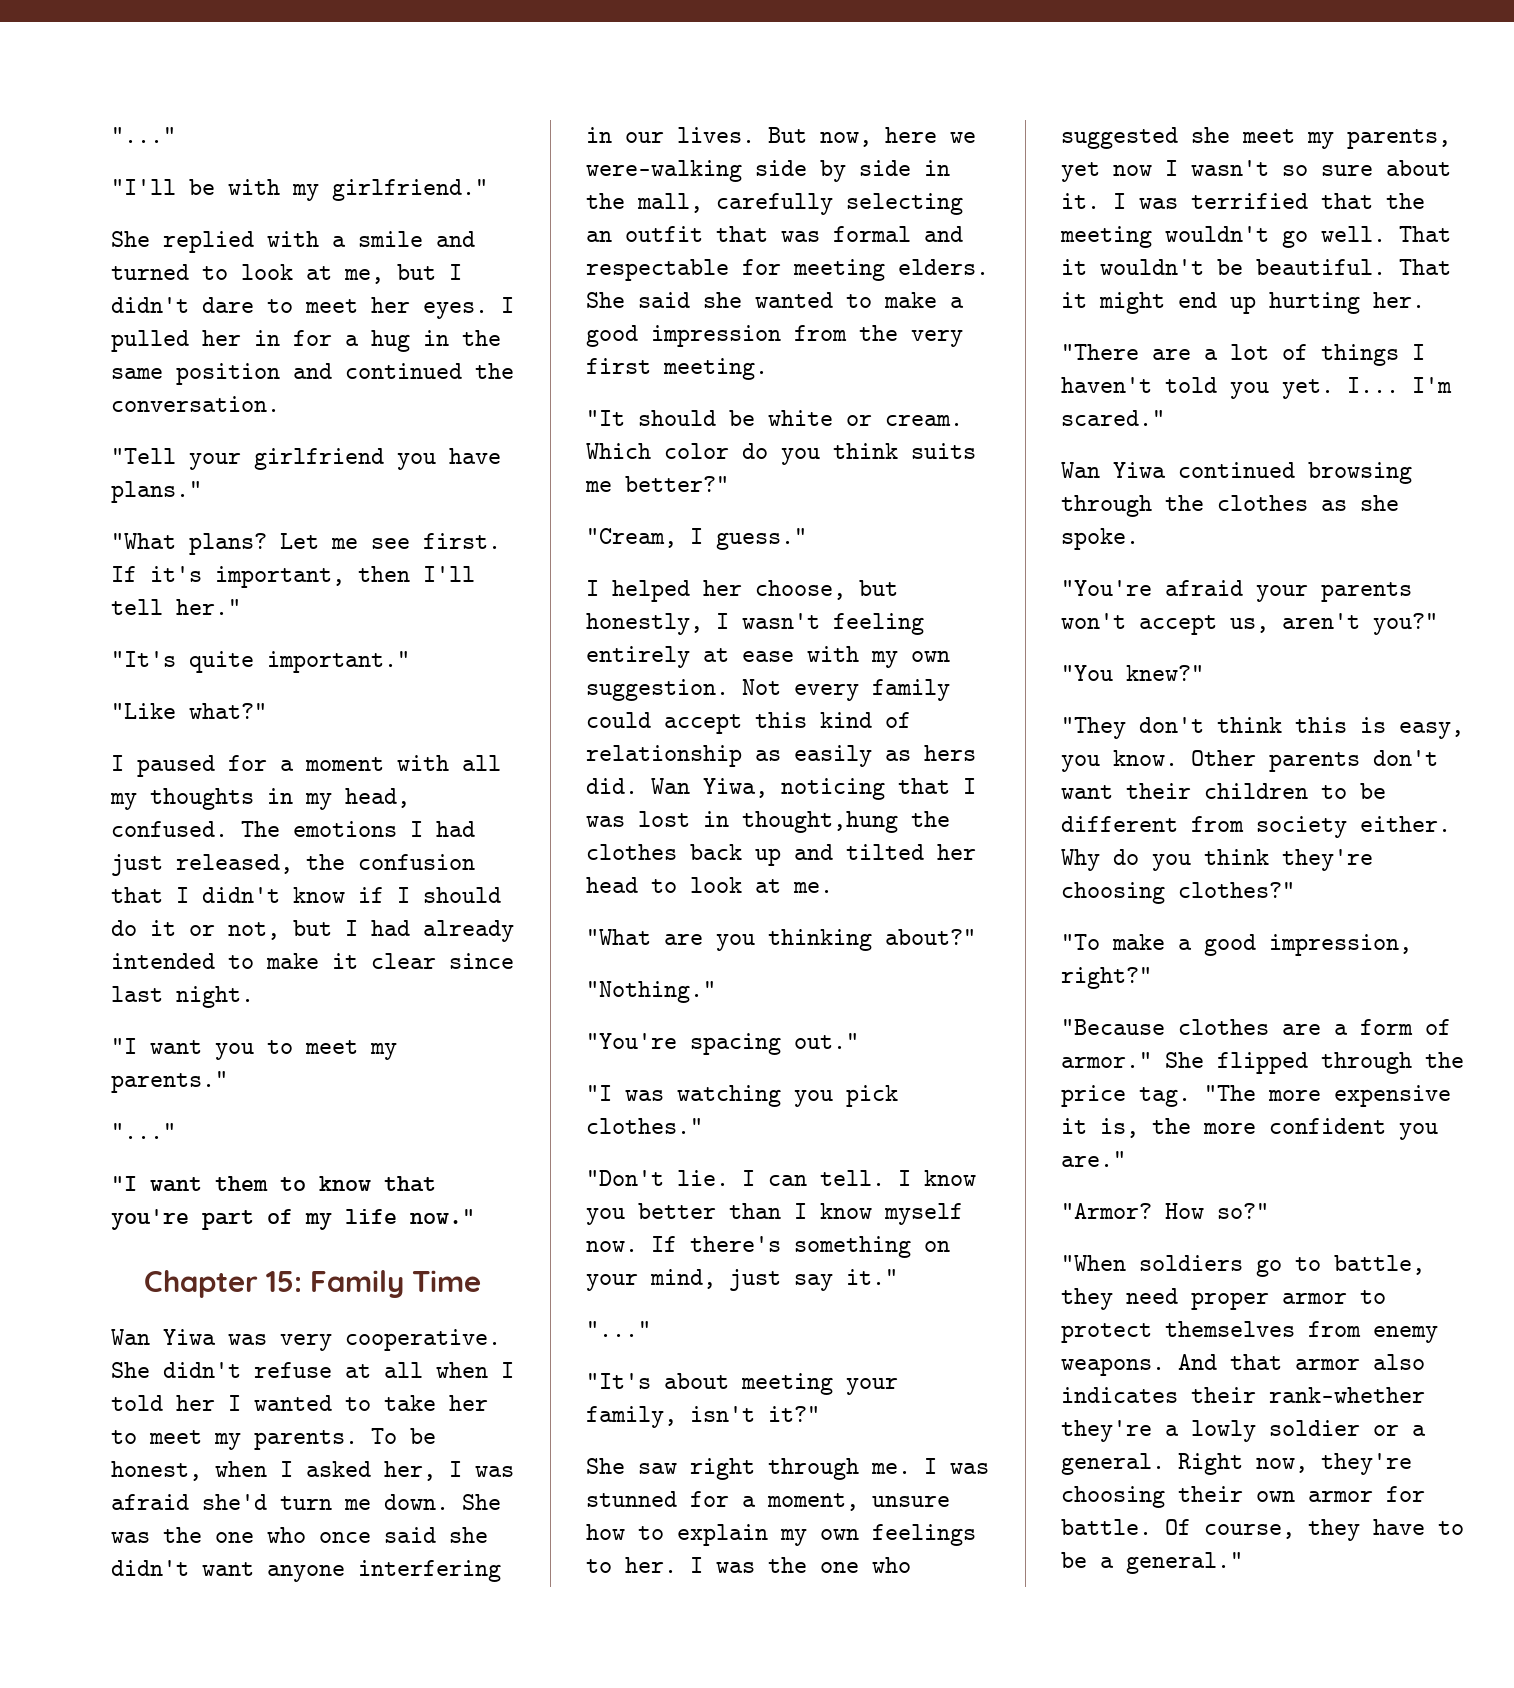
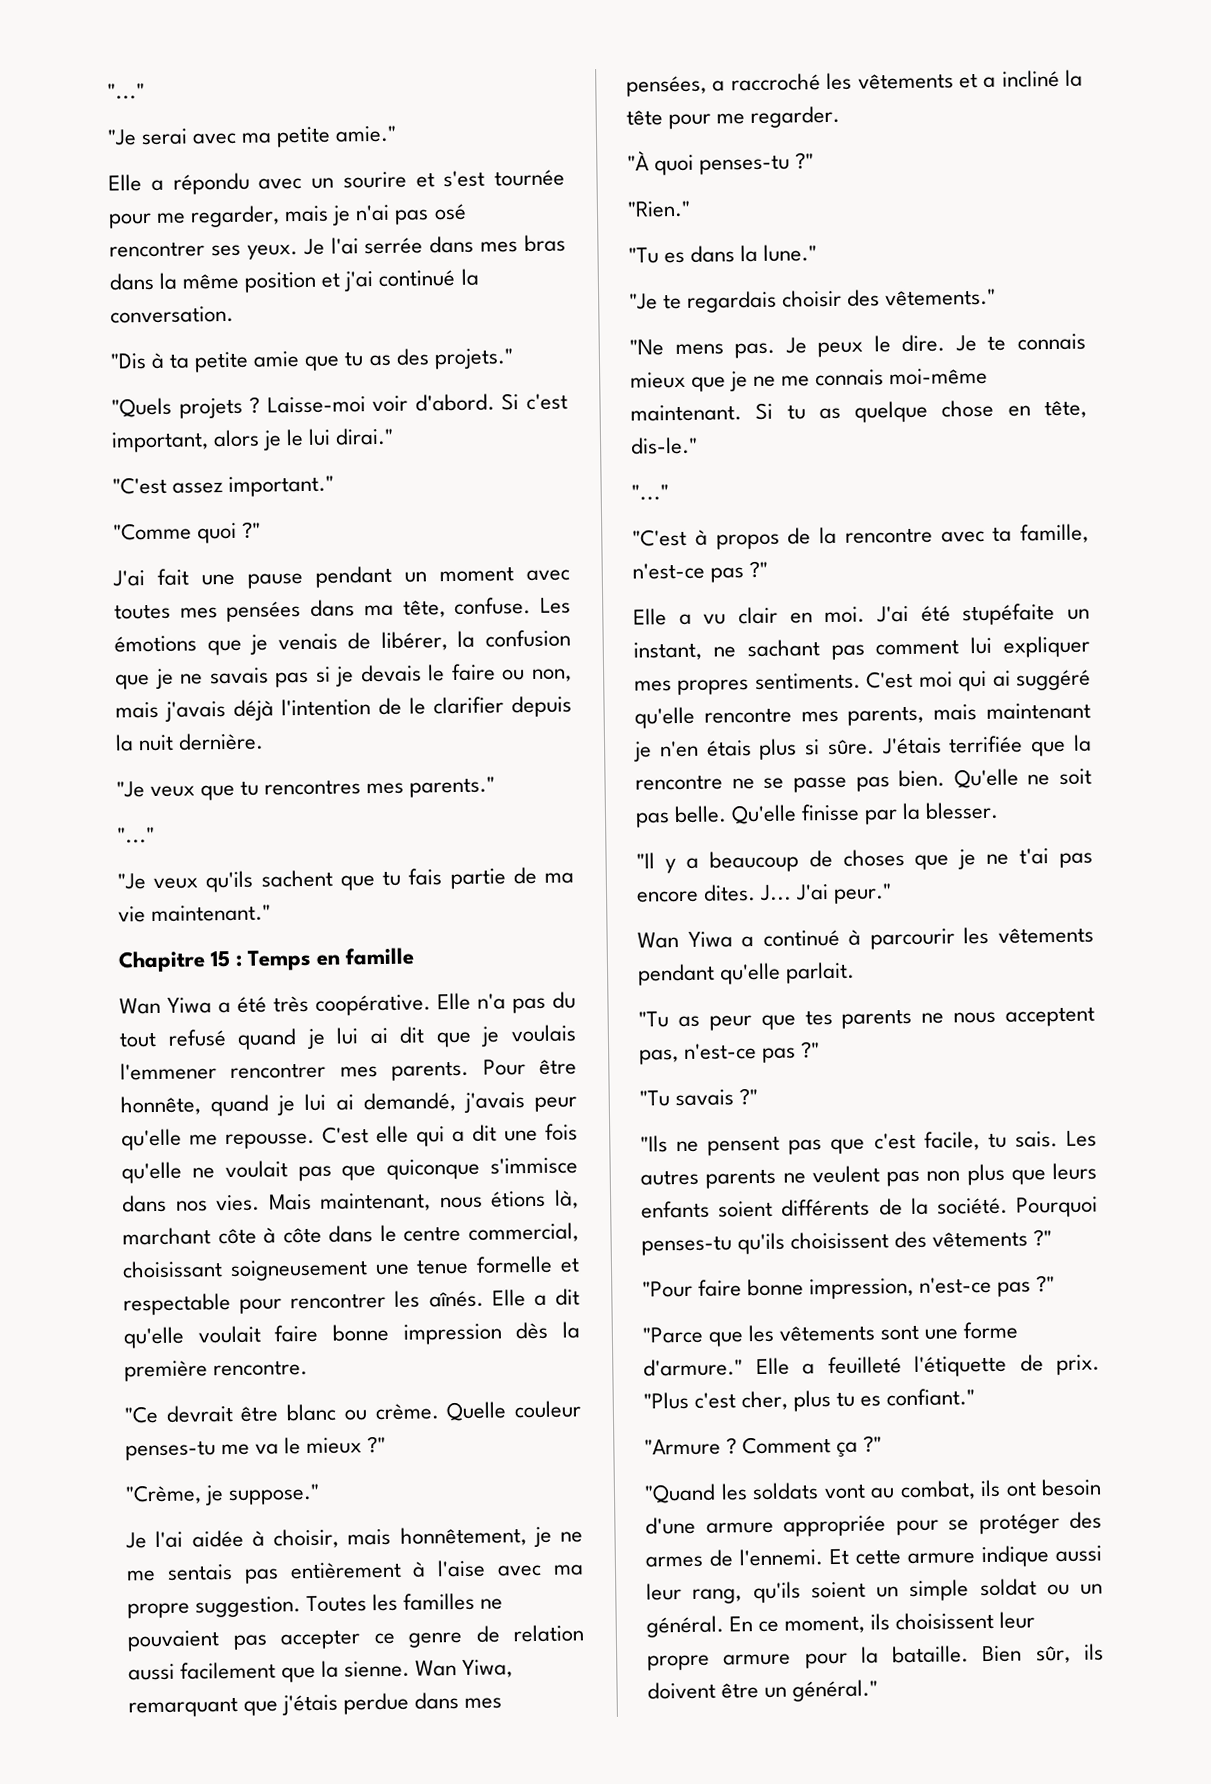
[111,127,176,143] [111,179,488,201] [111,231,475,253] [111,264,462,284] [111,297,514,319] [111,330,501,352] [111,363,514,385] [111,396,280,412] [111,448,501,470] [111,481,202,503] [111,533,501,555] [111,566,475,588] [111,599,241,615] [111,651,410,673] [111,703,267,719] [111,755,501,777] [110,788,410,810] [111,821,475,837] [111,854,475,876] [111,887,501,903] [111,920,514,942] [111,953,514,969] [111,986,254,1008] [111,1038,397,1060] [111,1071,228,1093] [111,1123,176,1139] [111,1176,436,1192] [111,1209,475,1230] [144,1270,481,1298] [111,1329,501,1351] [111,1362,514,1378] [111,1395,488,1411] [111,1428,436,1450] [111,1461,514,1481] [111,1494,501,1510] [111,1527,488,1543] [111,1560,501,1582] [586,127,976,147] [586,160,950,182] [586,193,963,215] [586,226,963,242] [586,259,989,281] [586,292,964,308] [586,325,963,347] [586,358,768,380] [586,410,963,426] [586,443,976,465] [585,476,729,492] [586,528,807,550] [586,580,898,602] [586,613,924,635] [586,646,950,668] [586,679,950,701] [586,712,911,734] [586,745,976,767] [586,778,976,800] [586,811,950,833] [586,844,976,866] [586,877,833,893] [586,929,976,951] [586,981,716,1003] [586,1033,859,1055] [586,1085,898,1107] [586,1118,703,1134] [586,1170,976,1186] [586,1203,963,1225] [586,1236,950,1258] [586,1269,898,1291] [586,1321,651,1337] [586,1373,898,1395] [586,1406,820,1428] [586,1458,989,1480] [586,1491,950,1511] [586,1524,976,1546] [586,1557,911,1573] [1061,127,1451,149] [1061,160,1451,182] [1061,193,1425,209] [1060,226,1451,248] [1061,259,1451,275] [1061,292,1425,314] [1061,344,1425,366] [1061,377,1452,399] [1061,410,1165,426] [1061,462,1412,484] [1061,495,1399,517] [1061,528,1139,550] [1061,580,1412,602] [1061,613,1438,635] [1061,665,1204,681] [1061,717,1464,739] [1061,750,1438,772] [1061,783,1386,799] [1061,816,1451,838] [1061,849,1373,871] [1061,882,1295,904] [1061,934,1412,956] [1061,967,1152,989] [1061,1019,1451,1035] [1061,1052,1464,1074] [1061,1085,1451,1107] [1061,1118,1438,1140] [1061,1151,1126,1167] [1061,1203,1269,1219] [1061,1255,1425,1277] [1061,1288,1386,1310] [1061,1321,1438,1343] [1061,1354,1425,1376] [1061,1387,1425,1403] [1061,1420,1426,1442] [1061,1453,1412,1475] [1061,1486,1425,1508] [1061,1519,1464,1541] [1061,1552,1243,1574] "..." // "I'll be with my girlfriend." // She replied with a smile and turned to look at me, but I didn't dare to meet her eyes. I pulled her in for a hug in the same position and continued the conversation. // "Tell your girlfriend you have plans." // "What plans? Let me see first. If it's important, then I'll tell her." // "It's quite important." // "Like what?" // I paused for a moment with all my thoughts in my head, confused. The emotions I had just released, the confusion that I didn't know if I should do it or not, but I had already intended to make it clear since last night. // "I want you to meet my parents." // "..." // "I want them to know that you're part of my life now." // Chapter 15: Family Time // Wan Yiwa was very cooperative. She didn't refuse at all when I told her I wanted to take her to meet my parents. To be honest, when I asked her, I was afraid she'd turn me down. She was the one who once said she didn't want anyone interfering in our lives. But now, here we were—walking side by side in the mall, carefully selecting an outfit that was formal and respectable for meeting elders. She said she wanted to make a good impression from the very first meeting. // "It should be white or cream. Which color do you think suits me better?" // "Cream, I guess." // I helped her choose, but honestly, I wasn't feeling entirely at ease with my own suggestion. Not every family could accept this kind of relationship as easily as hers did. Wan Yiwa, noticing that I was lost in thought,hung the clothes back up and tilted her head to look at me. // "What are you thinking about?" // "Nothing." // "You're spacing out." // "I was watching you pick clothes." // "Don't lie. I can tell. I know you better than I know myself now. If there's something on your mind, just say it." // "..." // "It's about meeting your family, isn't it?" // She saw right through me. I was stunned for a moment, unsure how to explain my own feelings to her. I was the one who suggested she meet my parents, yet now I wasn't so sure about it. I was terrified that the meeting wouldn't go well. That it wouldn't be beautiful. That it might end up hurting her. // "There are a lot of things I haven't told you yet. I... I'm scared." // Wan Yiwa continued browsing through the clothes as she spoke. // "You're afraid your parents won't accept us, aren't you?" // "You knew?" // "They don't think this is easy, you know. Other parents don't want their children to be different from society either. Why do you think they're choosing clothes?" // "To make a good impression, right?" // "Because clothes are a form of armor." She flipped through the price tag. "The more expensive it is, the more confident you are." // "Armor? How so?" // "When soldiers go to battle, they need proper armor to protect themselves from enemy weapons. And that armor also indicates their rank—whether they're a lowly soldier or a general. Right now, they're choosing their own armor for battle. Of course, they have to be a general." -> [107,83,145,100] [107,125,398,148] [108,169,565,195] [108,203,467,229] [109,234,566,260] [109,268,479,293] [110,305,234,324] [110,348,514,373] [111,393,568,419] [111,427,395,453] [112,475,335,497] [113,521,262,544] [112,565,570,589] [114,596,571,623] [114,629,571,656] [115,663,573,690] [115,695,572,722] [115,732,265,752] [116,776,496,801] [117,826,155,844] [117,866,574,893] [118,904,272,923] [118,947,415,973] [119,991,576,1016] [119,1024,576,1050] [120,1059,577,1081] [120,1092,577,1117] [121,1123,578,1151] [121,1157,578,1184] [121,1189,579,1213] [122,1222,579,1246] [122,1255,580,1282] [123,1288,580,1316] [123,1321,580,1349] [124,1359,309,1382] [124,1400,581,1424] [125,1435,387,1461] [125,1483,321,1506] [125,1526,583,1549] [126,1559,584,1584] [127,1592,504,1619] [127,1624,584,1652] [128,1659,514,1683] [128,1692,503,1718] [626,69,1083,97] [626,105,841,130] [627,150,815,176] [627,200,691,218] [628,244,818,264] [629,288,997,313] [629,333,1086,359] [630,367,989,392] [630,399,1087,423] [630,436,698,455] [631,484,669,501] [632,523,1089,550] [632,560,769,583] [633,603,1090,626] [633,635,1090,661] [634,669,1091,696] [634,702,1091,729] [633,734,1092,762] [635,768,1092,793] [635,801,1000,828] [636,848,1093,874] [636,883,893,904] [637,926,1094,950] [637,961,856,986] [638,1006,1095,1031] [639,1041,821,1065] [639,1087,759,1107] [640,1130,1097,1156] [640,1162,1097,1189] [641,1196,1098,1219] [641,1229,1053,1256] [642,1275,1056,1300] [642,1321,1019,1347] [643,1354,1100,1377] [643,1388,976,1412] [644,1435,883,1457] [644,1478,1102,1504] [645,1511,1102,1537] [645,1545,1102,1568] [646,1578,1103,1604] [646,1611,1036,1638] [647,1643,1104,1671] [647,1679,879,1702] "..." // "Je serai avec ma petite amie." // Elle a répondu avec un sourire et s'est tournée pour me regarder, mais je n'ai pas osé rencontrer ses yeux. Je l'ai serrée dans mes bras dans la même position et j'ai continué la conversation. // "Dis à ta petite amie que tu as des projets." // "Quels projets ? Laisse-moi voir d'abord. Si c'est important, alors je le lui dirai." // "C'est assez important." // "Comme quoi ?" // J'ai fait une pause pendant un moment avec toutes mes pensées dans ma tête, confuse. Les émotions que je venais de libérer, la confusion que je ne savais pas si je devais le faire ou non, mais j'avais déjà l'intention de le clarifier depuis la nuit dernière. // "Je veux que tu rencontres mes parents." // "..." // "Je veux qu'ils sachent que tu fais partie de ma vie maintenant." // Chapitre 15 : Temps en famille // Wan Yiwa a été très coopérative. Elle n'a pas du tout refusé quand je lui ai dit que je voulais l'emmener rencontrer mes parents. Pour être honnête, quand je lui ai demandé, j'avais peur qu'elle me repousse. C'est elle qui a dit une fois qu'elle ne voulait pas que quiconque s'immisce dans nos vies. Mais maintenant, nous étions là, marchant côte à côte dans le centre commercial, choisissant soigneusement une tenue formelle et respectable pour rencontrer les aînés. Elle a dit qu'elle voulait faire bonne impression dès la première rencontre. // "Ce devrait être blanc ou crème. Quelle couleur penses-tu me va le mieux ?" // "Crème, je suppose." // Je l'ai aidée à choisir, mais honnêtement, je ne me sentais pas entièrement à l'aise avec ma propre suggestion. Toutes les familles ne pouvaient pas accepter ce genre de relation aussi facilement que la sienne. Wan Yiwa, remarquant que j'étais perdue dans mes pensées, a raccroché les vêtements et a incliné la tête pour me regarder. // "À quoi penses-tu ?" // "Rien." // "Tu es dans la lune." // "Je te regardais choisir des vêtements." // "Ne mens pas. Je peux le dire. Je te connais mieux que je ne me connais moi-même maintenant. Si tu as quelque chose en tête, dis-le." // "..." // "C'est à propos de la rencontre avec ta famille, n'est-ce pas ?" // Elle a vu clair en moi. J'ai été stupéfaite un instant, ne sachant pas comment lui expliquer mes propres sentiments. C'est moi qui ai suggéré qu'elle rencontre mes parents, mais maintenant je n'en étais plus si sûre. J'étais terrifiée que la rencontre ne se passe pas bien. Qu'elle ne soit pas belle. Qu'elle finisse par la blesser. // "Il y a beaucoup de choses que je ne t'ai pas encore dites. J... J'ai peur." // Wan Yiwa a continué à parcourir les vêtements pendant qu'elle parlait. // "Tu as peur que tes parents ne nous acceptent pas, n'est-ce pas ?" // "Tu savais ?" // "Ils ne pensent pas que c'est facile, tu sais. Les autres parents ne veulent pas non plus que leurs enfants soient différents de la société. Pourquoi penses-tu qu'ils choisissent des vêtements ?" // "Pour faire bonne impression, n'est-ce pas ?" // "Parce que les vêtements sont une forme d'armure." Elle a feuilleté l'étiquette de prix. "Plus c'est cher, plus tu es confiant." // "Armure ? Comment ça ?" // "Quand les soldats vont au combat, ils ont besoin d'une armure appropriée pour se protéger des armes de l'ennemi. Et cette armure indique aussi leur rang, qu'ils soient un simple soldat ou un général. En ce moment, ils choisissent leur propre armure pour la bataille. Bien sûr, ils doivent être un général."

